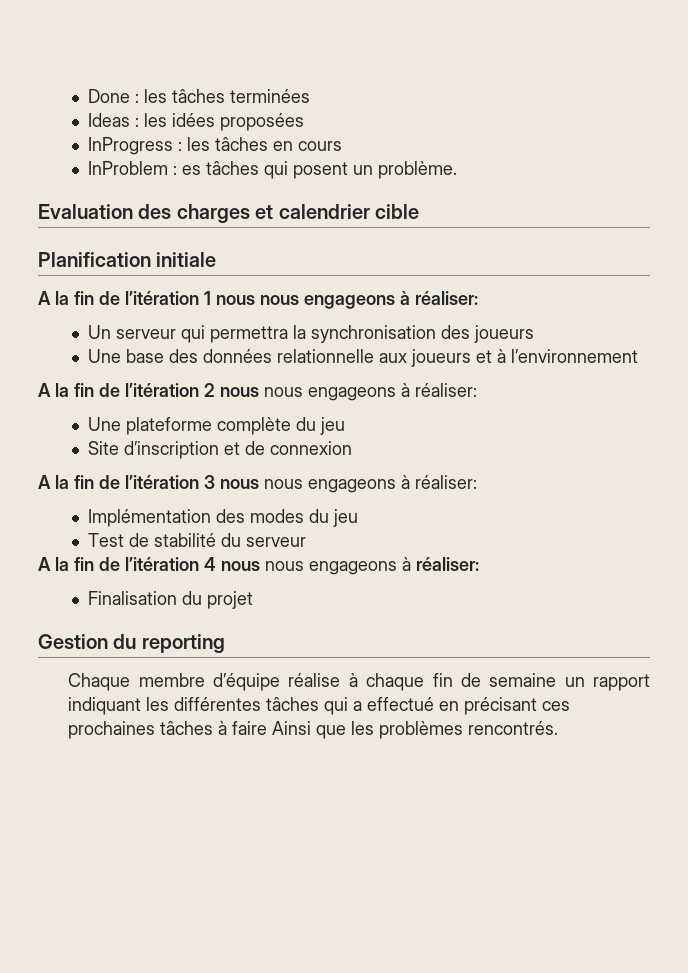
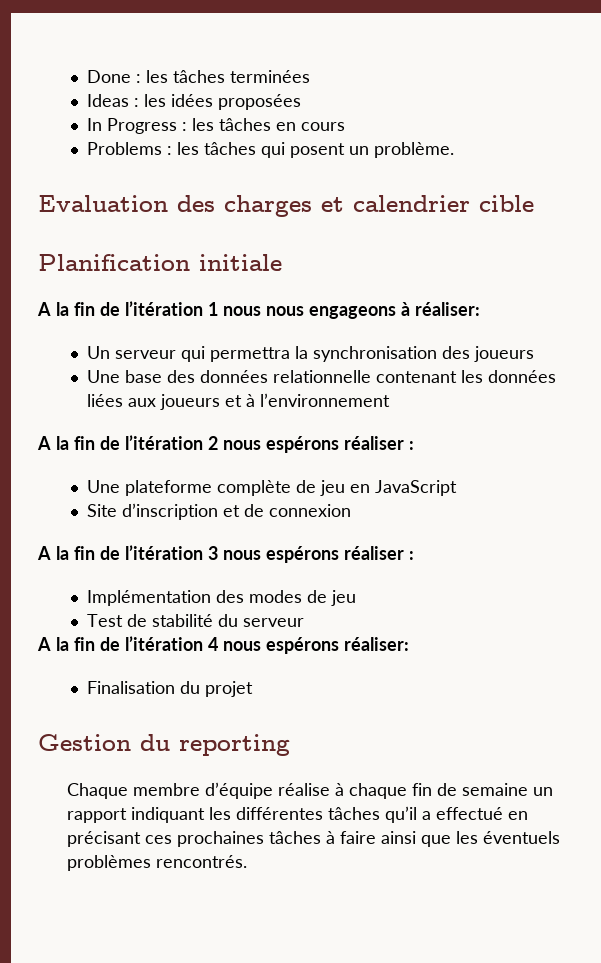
[88,137,174,155] InProgress -> [87,118,178,134] In Progress
[88,161,202,175] InProblem : es -> [87,142,200,155] Problems : les
(375, 356) none -> [376,370,557,383] [87,394,124,407] contenant les données liées
[264,383,477,401] nous engageons à réaliser: -> [266,436,414,453] espérons réaliser :
[296,417,346,435] du jeu -> [296,480,458,496] de jeu en JavaScript
[264,475,477,493] nous engageons à réaliser: -> [266,546,414,563] espérons réaliser :
[309,509,330,523] du -> [307,590,328,603] de
[265,557,411,575] nous engageons à -> [266,637,339,654] espérons
[324,697,349,715] qui -> [385,806,418,823] qu’il
[272,721,312,735] Ainsi -> [381,831,417,844] ainsi
(375, 728) none -> [483,831,561,844] éventuels

